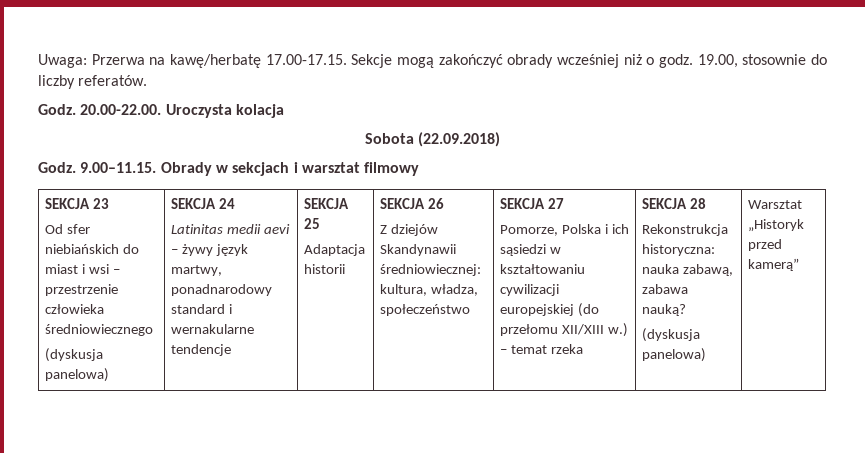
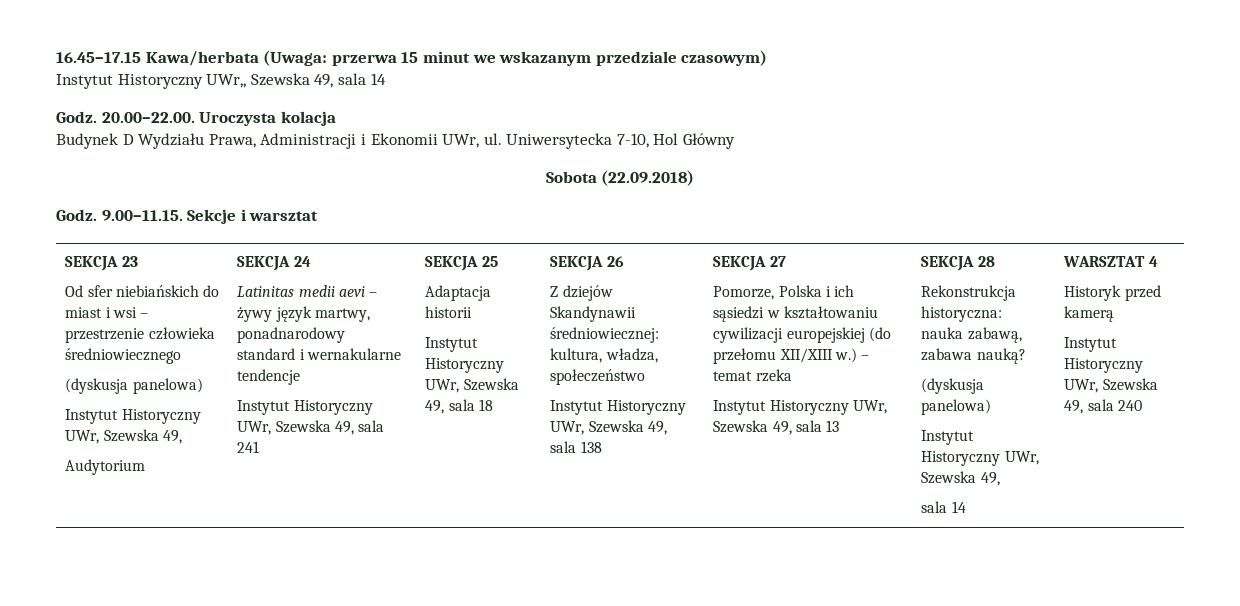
[38,54,827,68] [38,75,148,89] [38,104,284,118] Uwaga: Przerwa na kawę/herbatę 17.00-17.15. Sekcje mogą zakończyć obrady wcześniej niż o godz. 19.00, stosownie do liczby referatów. // Godz. 20.00-22.00. Uroczysta kolacja -> [56,50,768,66] [56,73,386,89] [56,111,336,126] [56,133,736,149] 16.45–17.15 Kawa/herbata (Uwaga: przerwa 15 minut we wskazanym przedziale czasowym) // Instytut Historyczny UWr,, Szewska 49, sala 14 // Godz. 20.00–22.00. Uroczysta kolacja // Budynek D Wydziału Prawa, Administracji i Ekonomii UWr, ul. Uniwersytecka 7-10, Hol Główny
[160,162,290,176] Obrady w sekcjach -> [187,209,237,224] Sekcje
[364,162,420,176] filmowy -> (319, 216) none
(109, 375) none -> [65,409,201,424] [65,429,182,444] [65,459,146,475] // Instytut Historyczny UWr, Szewska 49, // Audytorium
[303,198,349,209] [303,218,320,229] [303,244,365,256] [303,264,345,274] | SEKCJA 25 // Adaptacja historii -> [237,400,373,415] [237,420,384,435] [237,441,260,453] [425,256,498,271] [425,285,492,301] [425,306,473,318] [425,337,479,352] [425,358,505,373] [425,378,519,393] [425,399,493,414] // Instytut Historyczny UWr, Szewska 49, sala 241 | SEKCJA 25 // Adaptacja historii // Instytut Historyczny UWr, Szewska 49, sala 18
(470, 310) none -> [550,400,686,415] [550,420,667,435] [550,441,602,453] // Instytut Historyczny UWr, Szewska 49, sala 138
(583, 349) none -> [713,400,887,415] [713,420,839,435] // Instytut Historyczny UWr, Szewska 49, sala 13
[747,200,802,209] [747,219,804,232] [747,239,782,251] [747,258,799,271] | Warsztat „Historyk przed kamerą” -> [921,430,975,445] [921,451,1039,466] [921,471,1000,486] [921,501,966,513] [1063,256,1158,267] [1064,285,1161,301] [1064,306,1115,322] [1064,337,1118,352] [1064,358,1144,373] [1064,378,1158,393] [1064,399,1142,414] // Instytut Historyczny UWr, Szewska 49, // sala 14 | WARSZTAT 4 // Historyk przed kamerą // Instytut Historyczny UWr, Szewska 49, sala 240

